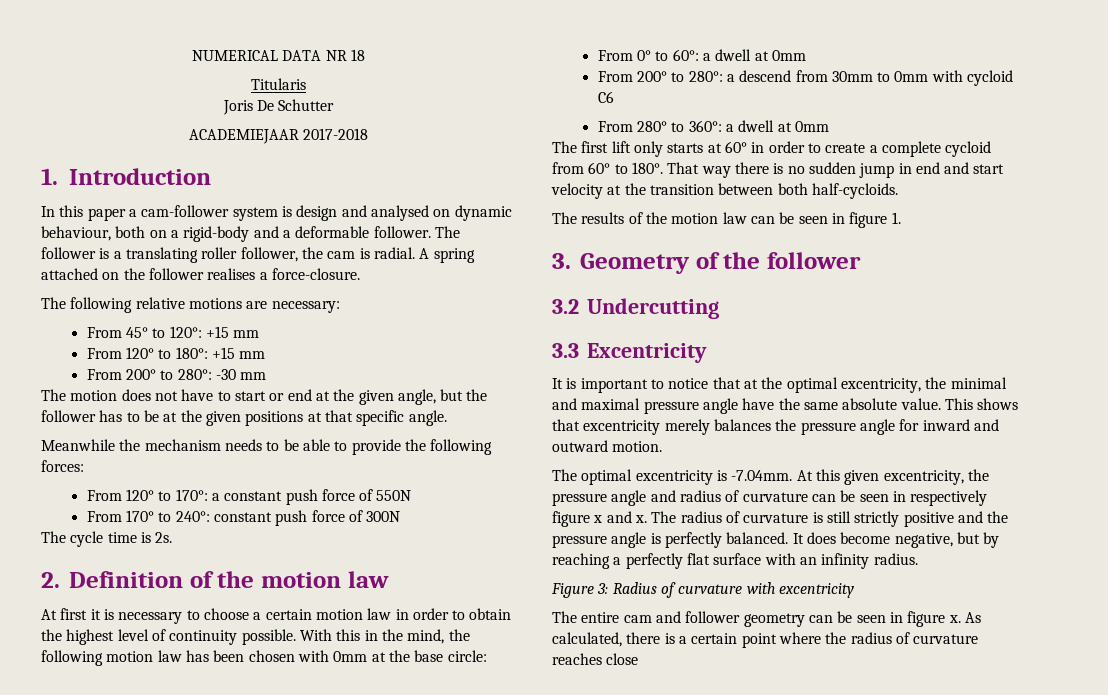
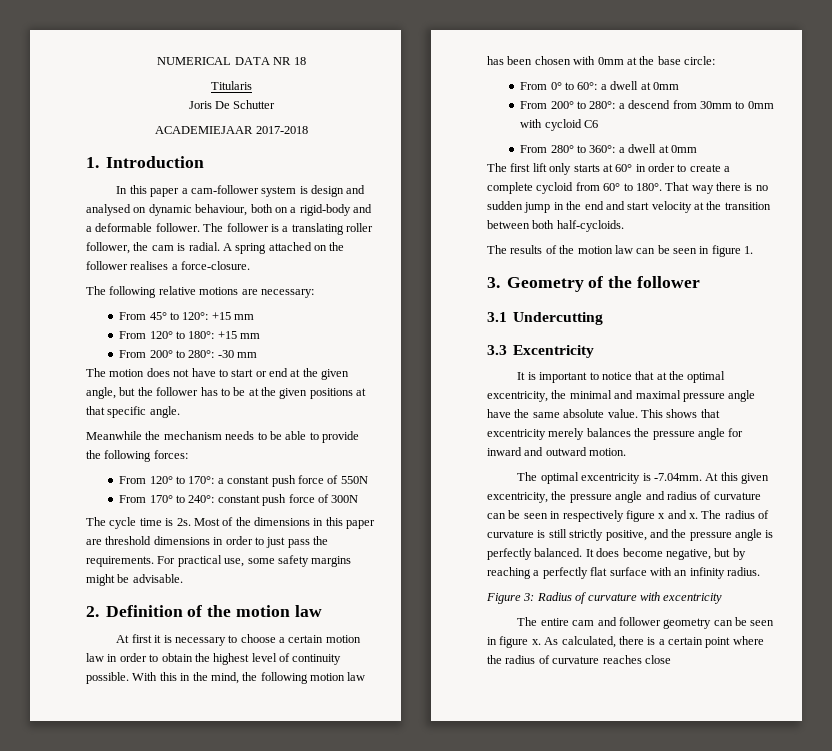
(173, 537) none -> [193,517,376,529] [86,536,328,548] [86,555,352,567] [86,574,183,586] Most of the dimensions in this paper are threshold dimensions in order to just pass the requirements. For practical use, some safety margins might be advisable.
(912, 168) none -> [566,201,582,210] the
[552,299,579,314] 3.2 -> [487,312,507,322] 3.1
[903,512,954,527] positive -> [605,530,647,541] positive,

